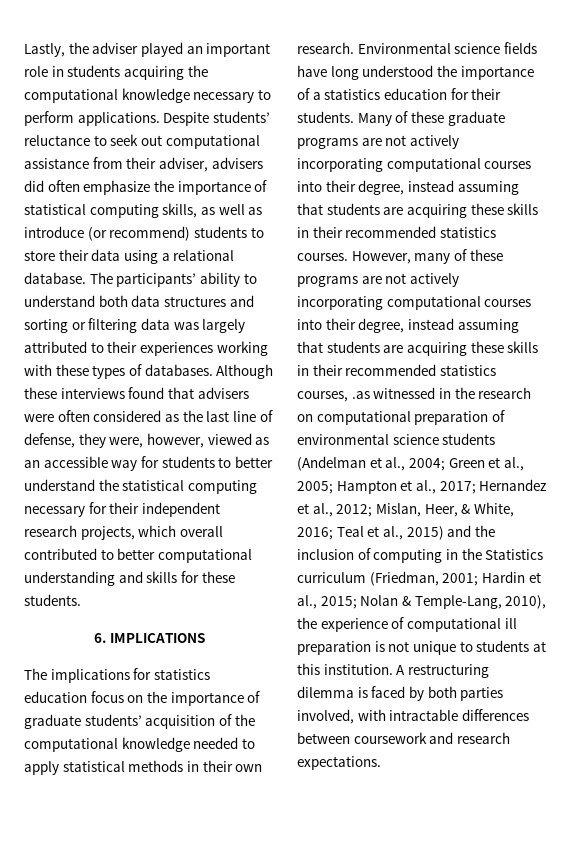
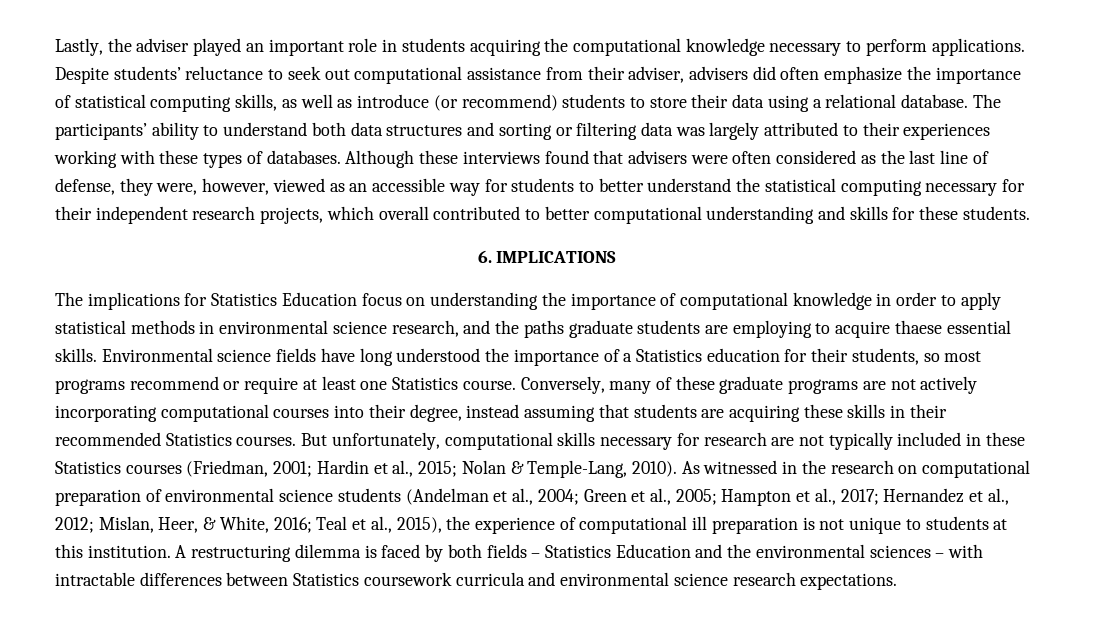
[153,669,210,680] [24,691,87,703] statistics education -> [211,292,357,306] Statistics Education
[146,691,261,706] [24,714,255,729] [24,737,239,752] the importance of graduate students’ acquisition of the computational knowledge needed -> [430,292,938,310] understanding the importance of computational knowledge in order
[202,760,263,772] [297,42,354,54] their own research. -> [219,320,1011,338] [55,348,97,362] environmental science research, and the paths graduate students are employing to acquire thaese essential skills.
[324,89,381,100] statistics -> [635,349,702,362] Statistics
[297,111,392,126] students. Many -> [851,348,982,365] [55,376,652,394] students, so most programs recommend or require at least one Statistics course. Conversely, many
[439,227,496,238] [297,249,503,264] [297,273,459,287] [297,296,532,310] [297,318,519,333] [297,341,539,356] [297,364,496,376] [297,391,370,402] statistics courses. However, many of these programs are not actively incorporating computational courses into their degree, instead assuming that students are acquiring these skills in their recommended statistics courses, .as -> [165,432,1025,450] [55,460,700,478] Statistics courses. But unfortunately, computational skills necessary for research are not typically included in these Statistics courses (Friedman, 2001; Hardin et al., 2015; Nolan & Temple-Lang, 2010). As
[406,525,495,540] [297,548,544,563] [297,571,541,586] [297,595,547,609] 2015) and the inclusion of computing in the Statistics curriculum (Friedman, 2001; Hardin et al., 2015; Nolan & Temple-Lang, 2010), -> [396,517,442,533] 2015),
[460,687,504,701] [297,709,529,724] [297,732,454,744] parties involved, with intractable differences between coursework and -> [486,544,984,558] [55,572,728,586] fields – Statistics Education and the environmental sciences – with intractable differences between Statistics coursework curricula and environmental science

